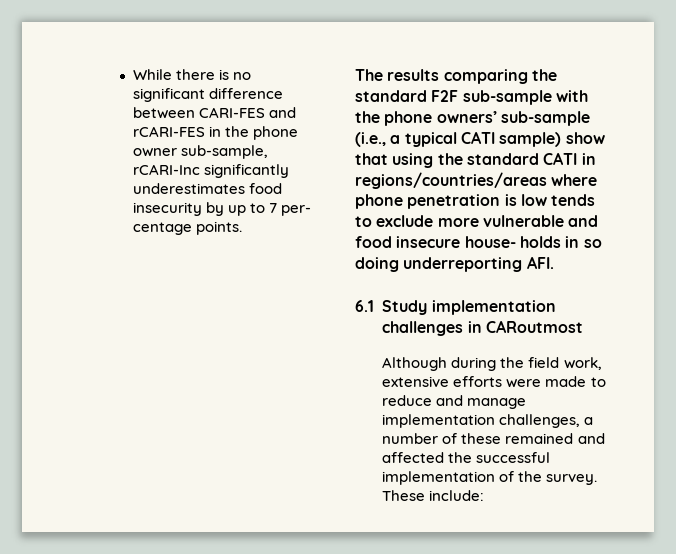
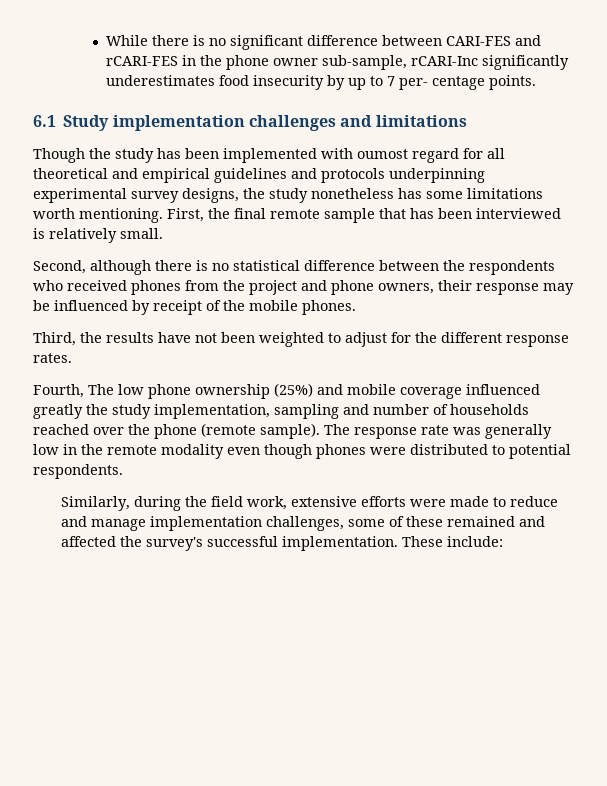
[355,69,557,84] [355,90,588,105] [355,111,590,126] [355,131,605,147] [355,152,596,168] [355,172,598,189] [355,194,596,209] [355,215,599,227] [355,236,602,248] [355,256,554,272] [355,300,556,315] [382,320,583,336] [382,357,448,371] The results comparing the standard F2F sub-sample with the phone owners’ sub-sample (i.e., a typical CATI sample) show that using the standard CATI in regions/countries/areas where phone penetration is low tends to exclude more vulnerable and food insecure house- holds in so doing underreporting AFI. // 6.1 Study implementation challenges in CARoutmost // Although -> [33,115,467,131] [33,148,505,163] [33,168,485,183] [33,188,543,203] [33,208,561,223] [33,228,163,243] [33,260,555,275] [33,280,574,295] [33,300,356,315] [33,332,569,347] [33,353,72,363] [33,383,540,399] [33,404,529,419] [33,423,552,439] [33,444,571,459] [33,464,123,479] [61,496,131,511] 6.1 Study implementation challenges and limitations // Though the study has been implemented with oumost regard for all theoretical and empirical guidelines and protocols underpinning experimental survey designs, the study nonetheless has some limitations worth mentioning. First, the final remote sample that has been interviewed is relatively small. // Second, although there is no statistical difference between the respondents who received phones from the project and phone owners, their response may be influenced by receipt of the mobile phones. // Third, the results have not been weighted to adjust for the different response rates. // Fourth, The low phone ownership (25%) and mobile coverage influenced greatly the study implementation, sampling and number of households reached over the phone (remote sample). The response rate was generally low in the remote modality even though phones were distributed to potential respondents. // Similarly,
[584,417,594,425] [382,433,439,444] a number -> [348,519,386,527] some
[476,452,551,463] [382,471,598,485] successful implementation of the survey. -> [146,536,399,551] survey's successful implementation.

